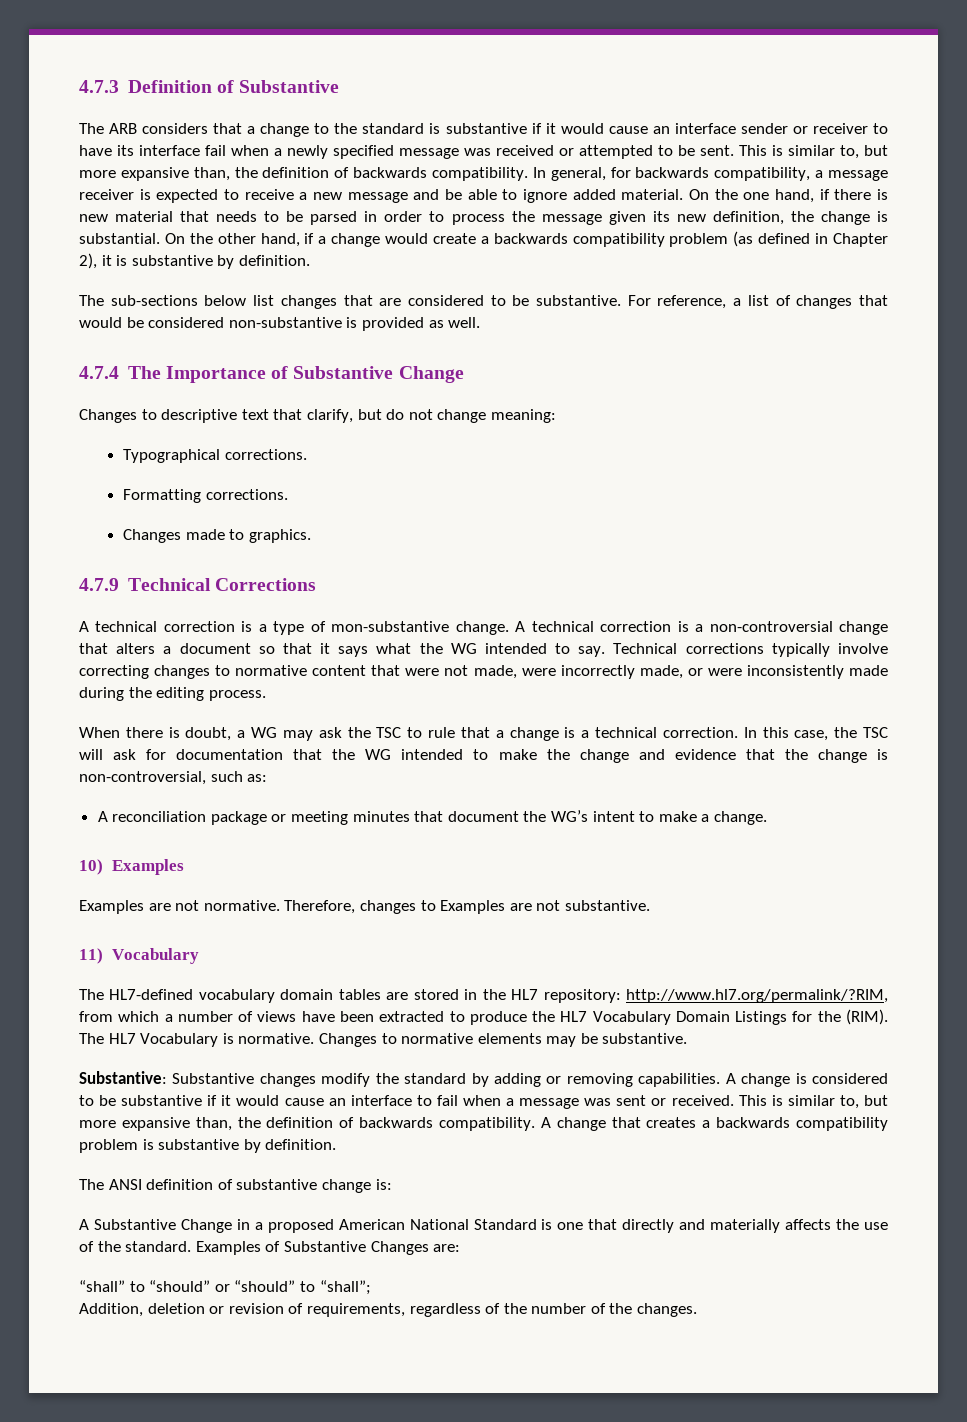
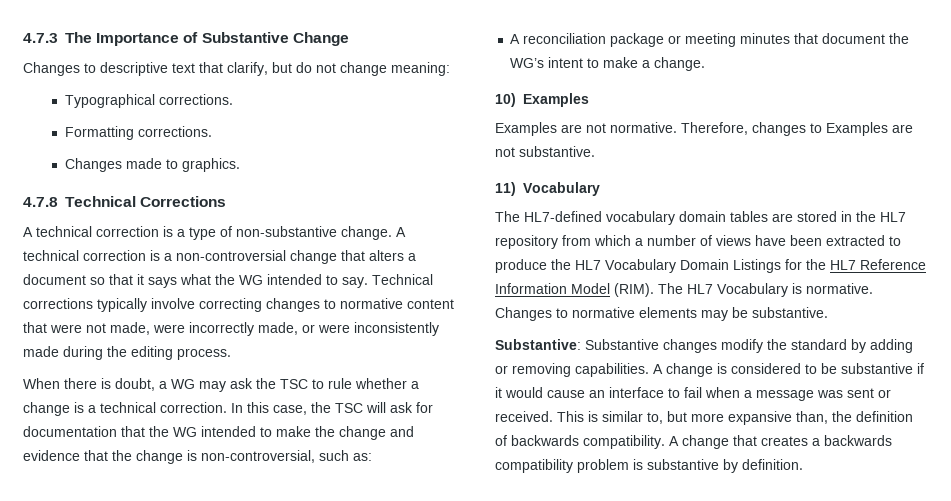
[127,80,340,93] [79,123,888,137] [79,145,888,159] [79,167,889,181] [79,189,888,203] [79,211,889,225] [79,231,888,247] [79,253,310,269] [79,295,889,309] [79,317,481,331] [79,366,119,379] Definition of Substantive // The ARB considers that a change to the standard is substantive if it would cause an interface sender or receiver to have its interface fail when a newly specified message was received or attempted to be sent. This is similar to, but more expansive than, the definition of backwards compatibility. In general, for backwards compatibility, a message receiver is expected to receive a new message and be able to ignore added material. On the one hand, if there is new material that needs to be parsed in order to process the message given its new definition, the change is substantial. On the other hand, if a change would create a backwards compatibility problem (as defined in Chapter 2), it is substantive by definition. // The sub-sections below list changes that are considered to be substantive. For reference, a list of changes that would be considered non-substantive is provided as well. // 4.7.4 -> (58, 38) none
[79,578,119,591] 4.7.9 -> [23,197,58,207] 4.7.8
[331,621,450,632] mon-substantive -> [236,226,337,237] non-substantive
[460,727,490,738] that -> [355,378,407,389] whether
[543,989,888,1003] repository: http://www.hl7.org/permalink/?RIM, -> [495,235,558,249] repository
(841, 1016) none -> [830,259,926,270] [495,283,610,294] HL7 Reference Information Model
[79,1179,392,1193] [79,1219,888,1233] [79,1241,461,1255] [79,1280,371,1295] [79,1303,698,1317] // The ANSI definition of substantive change is: // A Substantive Change in a proposed American National Standard is one that directly and materially affects the use of the standard. Examples of Substantive Changes are: // “shall” to “should” or “should” to “shall”; // Addition, deletion or revision of requirements, regardless of the number of the changes. -> (803, 464) none

